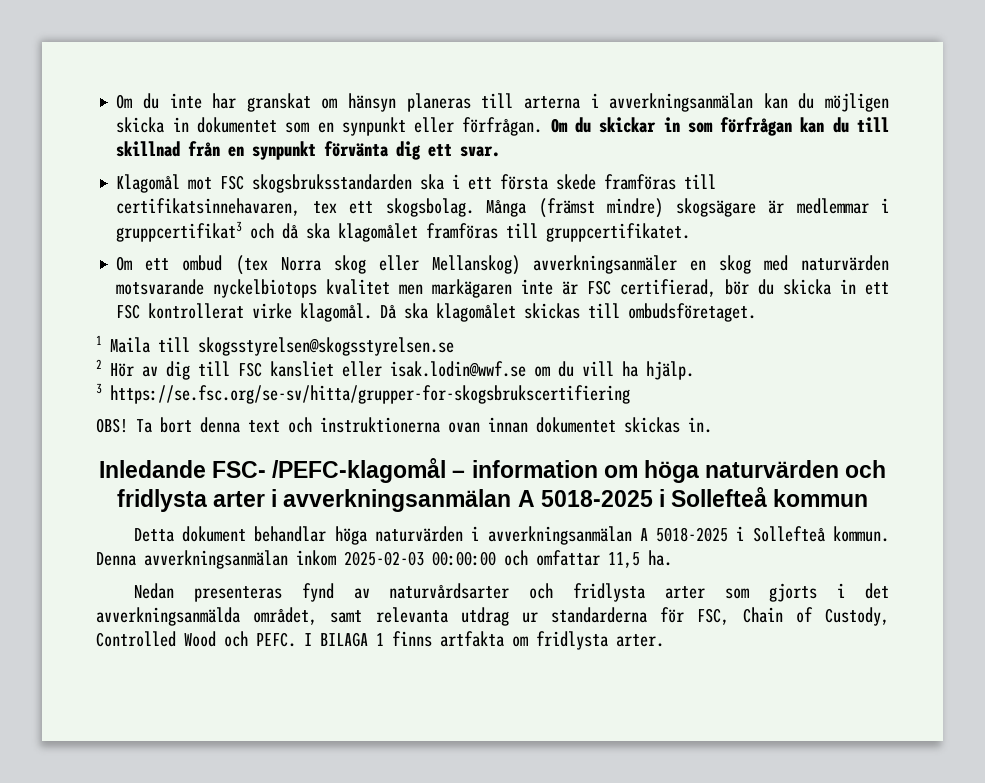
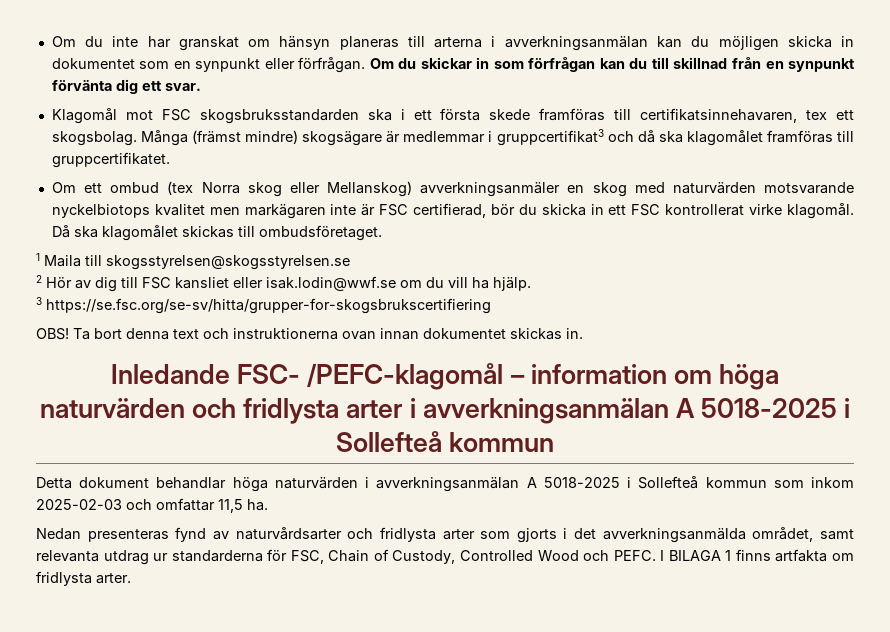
[832,526,889,542] [96,550,288,569] kommun. Denna avverkningsanmälan -> [705,477,804,488] kommun som
[432,551,496,566] 00:00:00 -> (122, 504) none

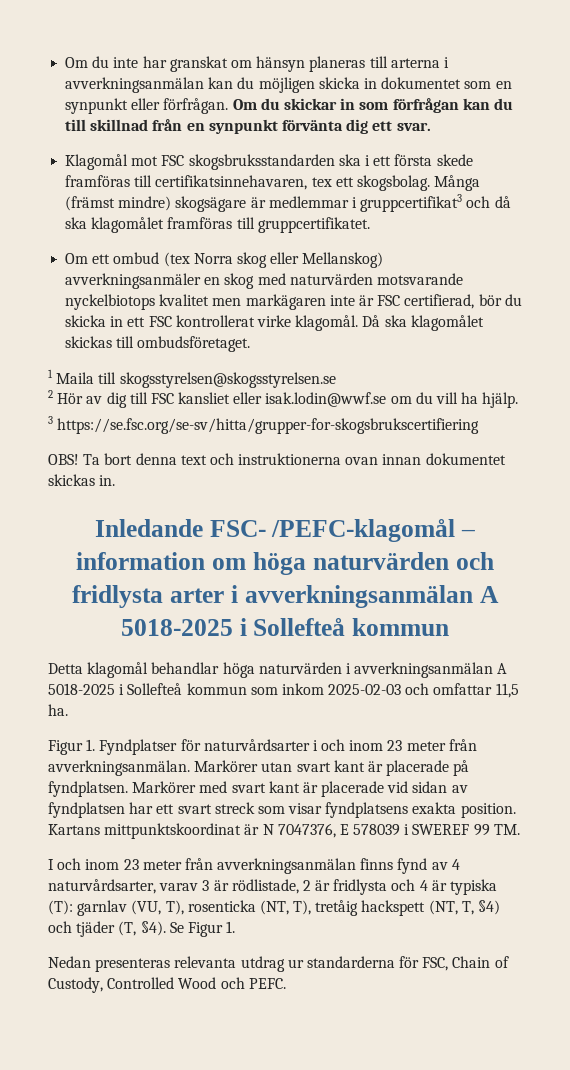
[79,477,150,488] dokument -> [87,662,149,678] klagomål
[36,527,854,543] Nedan presenteras fynd av naturvårdsarter och fridlysta arter som gjorts i det avverkningsanmälda området, samt -> [48,739,477,755] [48,760,470,776] [48,781,468,797] [48,802,516,818] [48,823,520,839] [48,858,460,874] [48,879,498,895] [48,900,501,916] [48,921,236,937] [48,956,171,972] Figur 1. Fyndplatser för naturvårdsarter i och inom 23 meter från avverkningsanmälan. Markörer utan svart kant är placerade på fyndplatsen. Markörer med svart kant är placerade vid sidan av fyndplatsen har ett svart streck som visar fyndplatsens exakta position. Kartans mittpunktskoordinat är N 7047376, E 578039 i SWEREF 99 TM. // I och inom 23 meter från avverkningsanmälan finns fynd av 4 naturvårdsarter, varav 3 är rödlistade, 2 är fridlysta och 4 är typiska (T): garnlav (VU, T), rosenticka (NT, T), tretåig hackspett (NT, T, §4) och tjäder (T, §4). Se Figur 1. // Nedan presenteras
[660,549,854,562] [36,571,131,586] I BILAGA 1 finns artfakta om fridlysta arter. -> (286, 983) none

